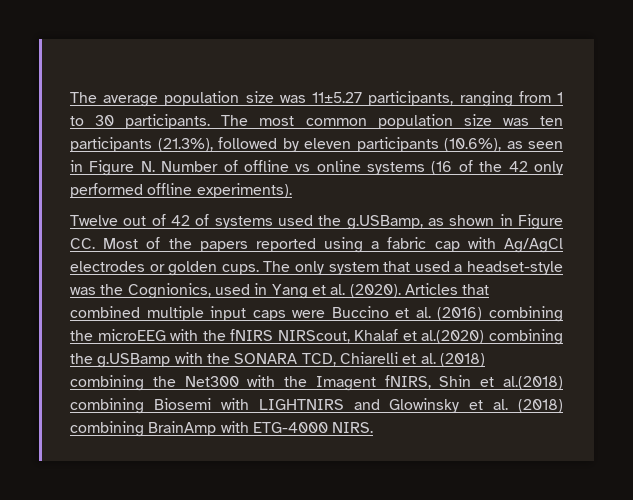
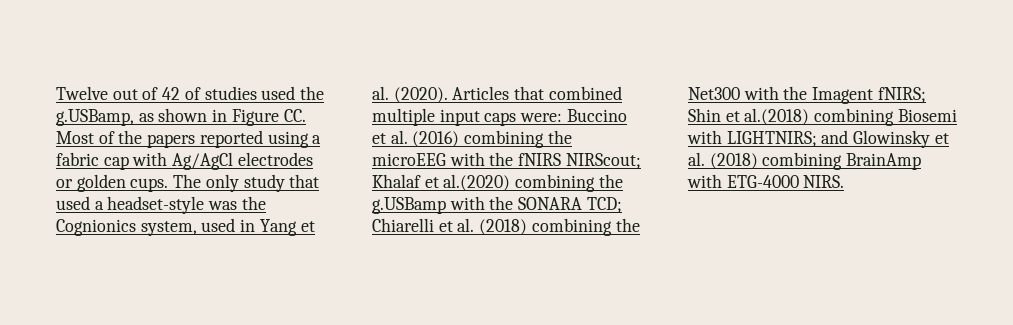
[70,91,563,107] [70,114,563,129] [70,137,563,152] [70,160,563,176] [70,183,292,198] The average population size was 11±5.27 participants, ranging from 1 to 30 participants. The most common population size was ten participants (21.3%), followed by eleven participants (10.6%), as seen in Figure N. Number of offline vs online systems (16 of the 42 only performed offline experiments). // -> (56, 93) none
[214,216,273,229] systems -> [204,86,257,100] studies
[328,262,379,275] system -> [243,174,285,192] study
[127,283,211,299] Cognionics, -> [56,219,197,236] Cognionics system,
[292,310,326,318] were -> [520,113,563,122] were:
[277,330,350,343] NIRScout, -> [565,153,641,169] NIRScout;
[301,353,336,366] TCD, -> [586,197,622,213] TCD;
[384,375,431,389] fNIRS, -> [877,87,926,103] fNIRS;
[258,399,344,410] LIGHTNIRS -> [726,131,817,147] LIGHTNIRS;

